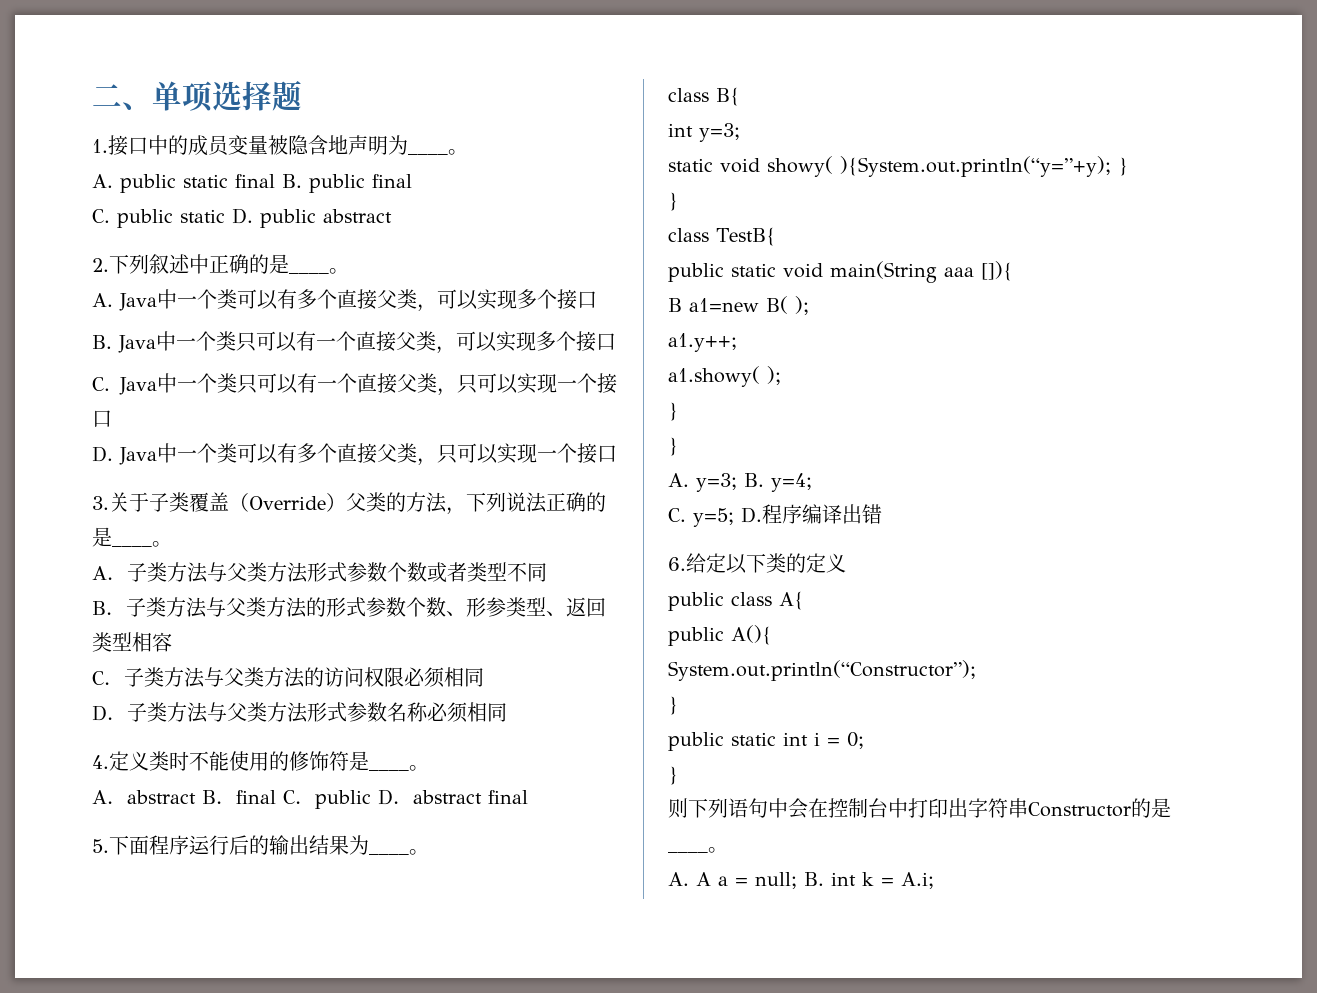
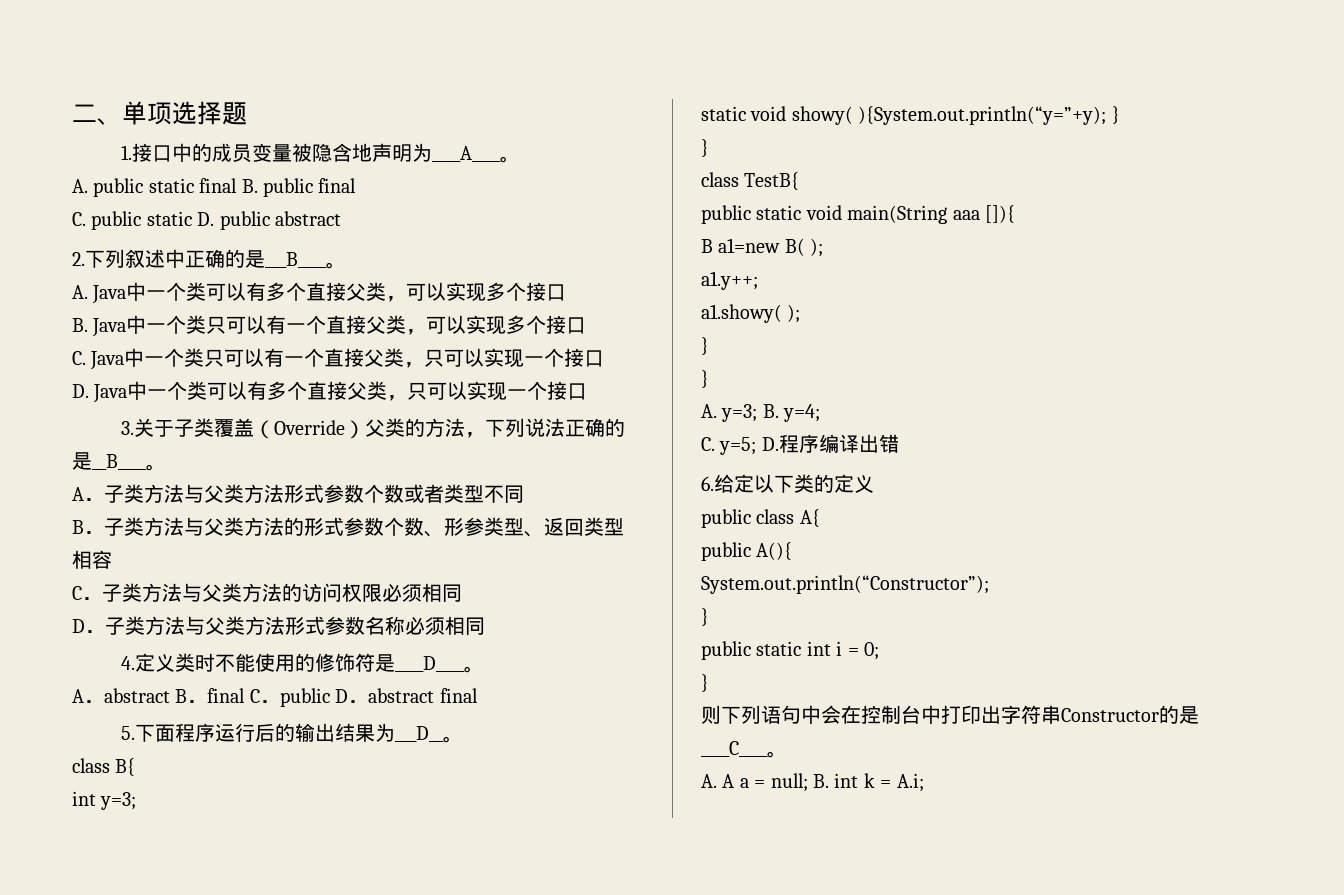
[408,153,448,155] ____ -> [432,146,502,162] ____A____
[289,272,329,274] ____ -> [265,252,327,268] ___B____
[112,545,152,547] ____ -> [92,454,147,470] __B____
[369,769,409,771] ____ -> [395,656,466,672] ____D____
[369,853,409,855] ____ -> [395,726,445,742] ___D__
[668,851,708,853] ____ -> [701,741,768,757] ____C____

